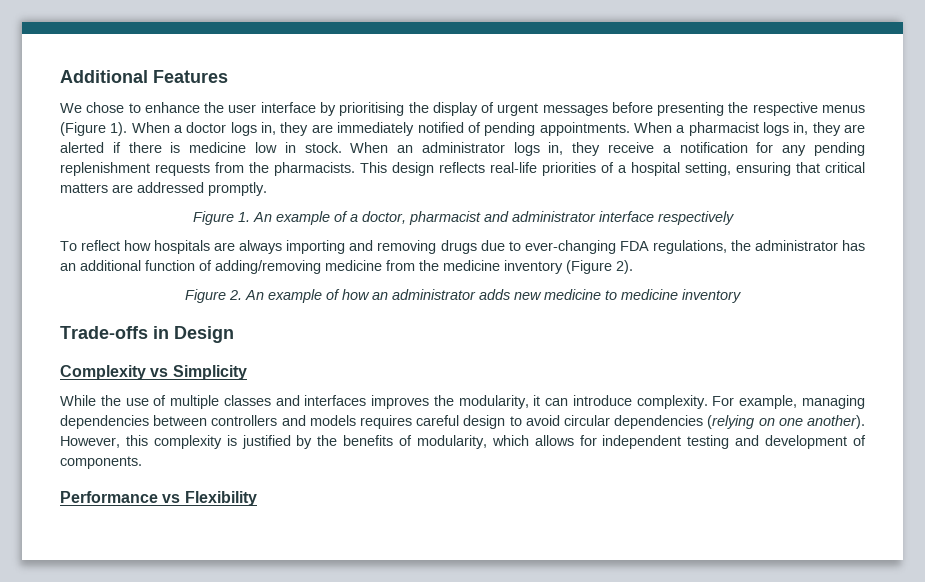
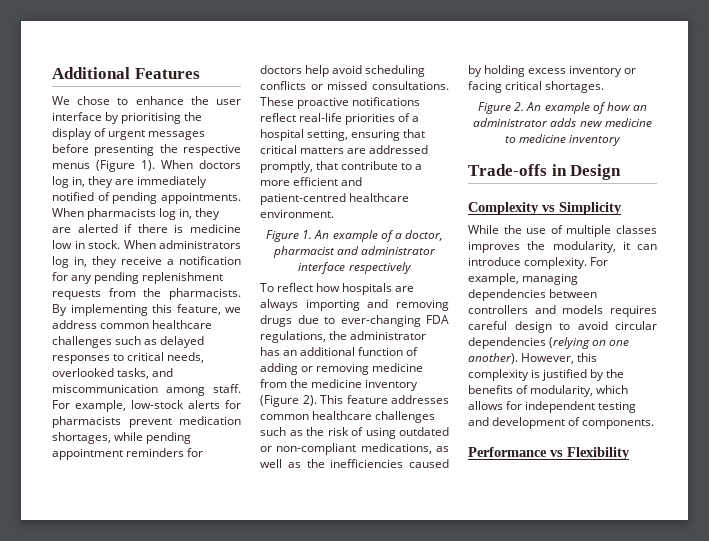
[174,122,257,136] a doctor logs -> [199,160,241,169] [52,176,69,188] doctors log
[676,122,789,136] a pharmacist logs -> [87,208,177,220] pharmacists log
[397,142,540,156] an administrator logs -> [159,240,241,249] [52,256,69,268] administrators log
[360,162,485,176] This design reflects -> [52,304,241,316] [52,320,213,329] [52,336,205,348] [52,352,205,364] [52,368,174,379] [52,384,241,396] [52,400,241,412] [52,416,241,428] [52,432,192,444] [52,448,204,460] [260,65,426,77] [260,81,449,90] [260,97,421,109] [260,113,296,122] By implementing this feature, we address common healthcare challenges such as delayed responses to critical needs, overlooked tasks, and miscommunication among staff. For example, low-stock alerts for pharmacists prevent medication shortages, while pending appointment reminders for doctors help avoid scheduling conflicts or missed consultations. These proactive notifications reflect
[208,182,267,196] promptly. -> [260,161,423,173] [260,177,363,186] [260,193,410,205] [260,209,334,218] promptly, that contribute to a more efficient and patient-centred healthcare environment.
[215,260,321,274] adding/removing -> [260,363,370,375] adding or removing
(633, 267) none -> [320,395,449,404] [260,411,436,423] [260,427,449,439] [260,443,449,455] [260,459,449,468] [468,65,637,77] [468,81,605,93] This feature addresses common healthcare challenges such as the risk of using outdated or non-compliant medications, as well as the inefficiencies caused by holding excess inventory or facing critical shortages.
[275,395,367,406] and interfaces -> (657, 229) none

